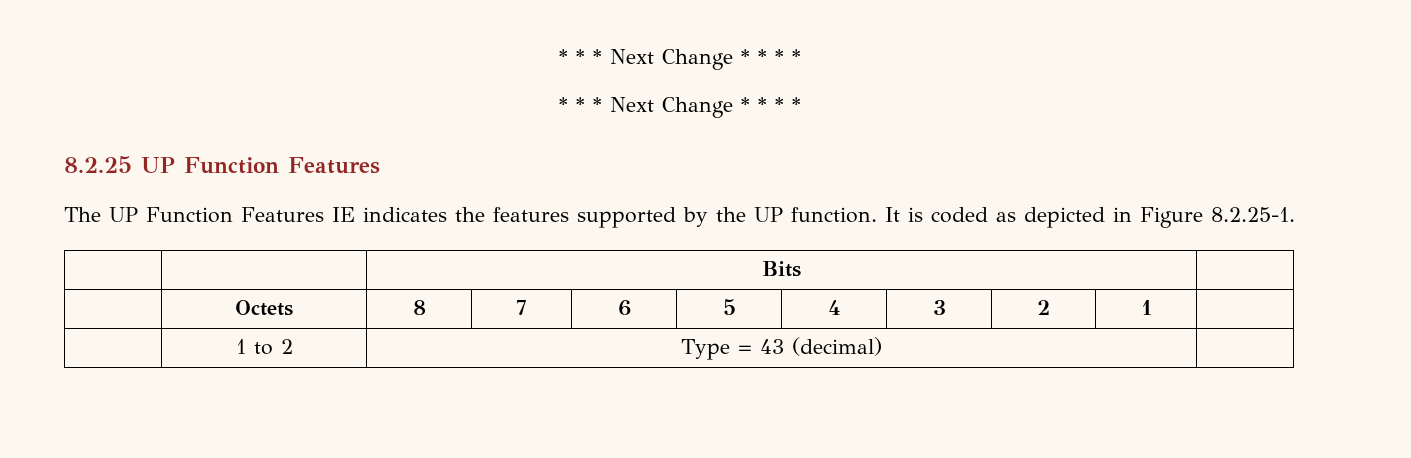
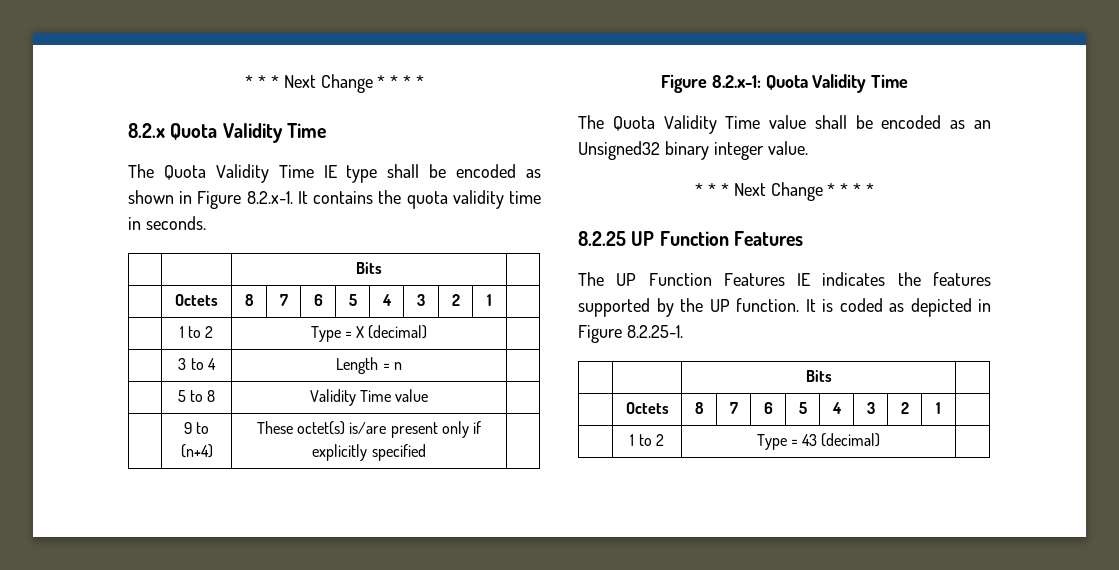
[558,49,801,70] * * * Next Change * * * * -> [245,74,424,93] [128,123,326,143] [128,164,541,183] [128,190,541,209] [128,216,206,230] [356,262,382,274] [175,294,218,306] [244,294,254,306] [279,294,288,306] [313,294,323,306] [348,294,357,306] [381,294,392,306] [417,294,425,306] [451,294,460,306] [487,294,492,306] [179,326,214,338] [310,325,428,342] [178,358,216,370] [336,357,402,374] [177,390,216,402] [309,389,429,406] [183,422,210,434] [180,444,213,458] [256,421,482,438] [312,444,426,461] [660,74,909,93] [578,115,992,134] [578,141,808,160] * * * Next Change * * * * // 8.2.x Quota Validity Time // The Quota Validity Time IE type shall be encoded as shown in Figure 8.2.x-1. It contains the quota validity time in seconds. // | | Bits | // | Octets | 8 | 7 | 6 | 5 | 4 | 3 | 2 | 1 | // | 1 to 2 | Type = X (decimal) | // | 3 to 4 | Length = n | // | 5 to 8 | Validity Time value | // | 9 to (n+4) | These octet(s) is/are present only if explicitly specified | // Figure 8.2.x-1: Quota Validity Time // The Quota Validity Time value shall be encoded as an Unsigned32 binary integer value.

